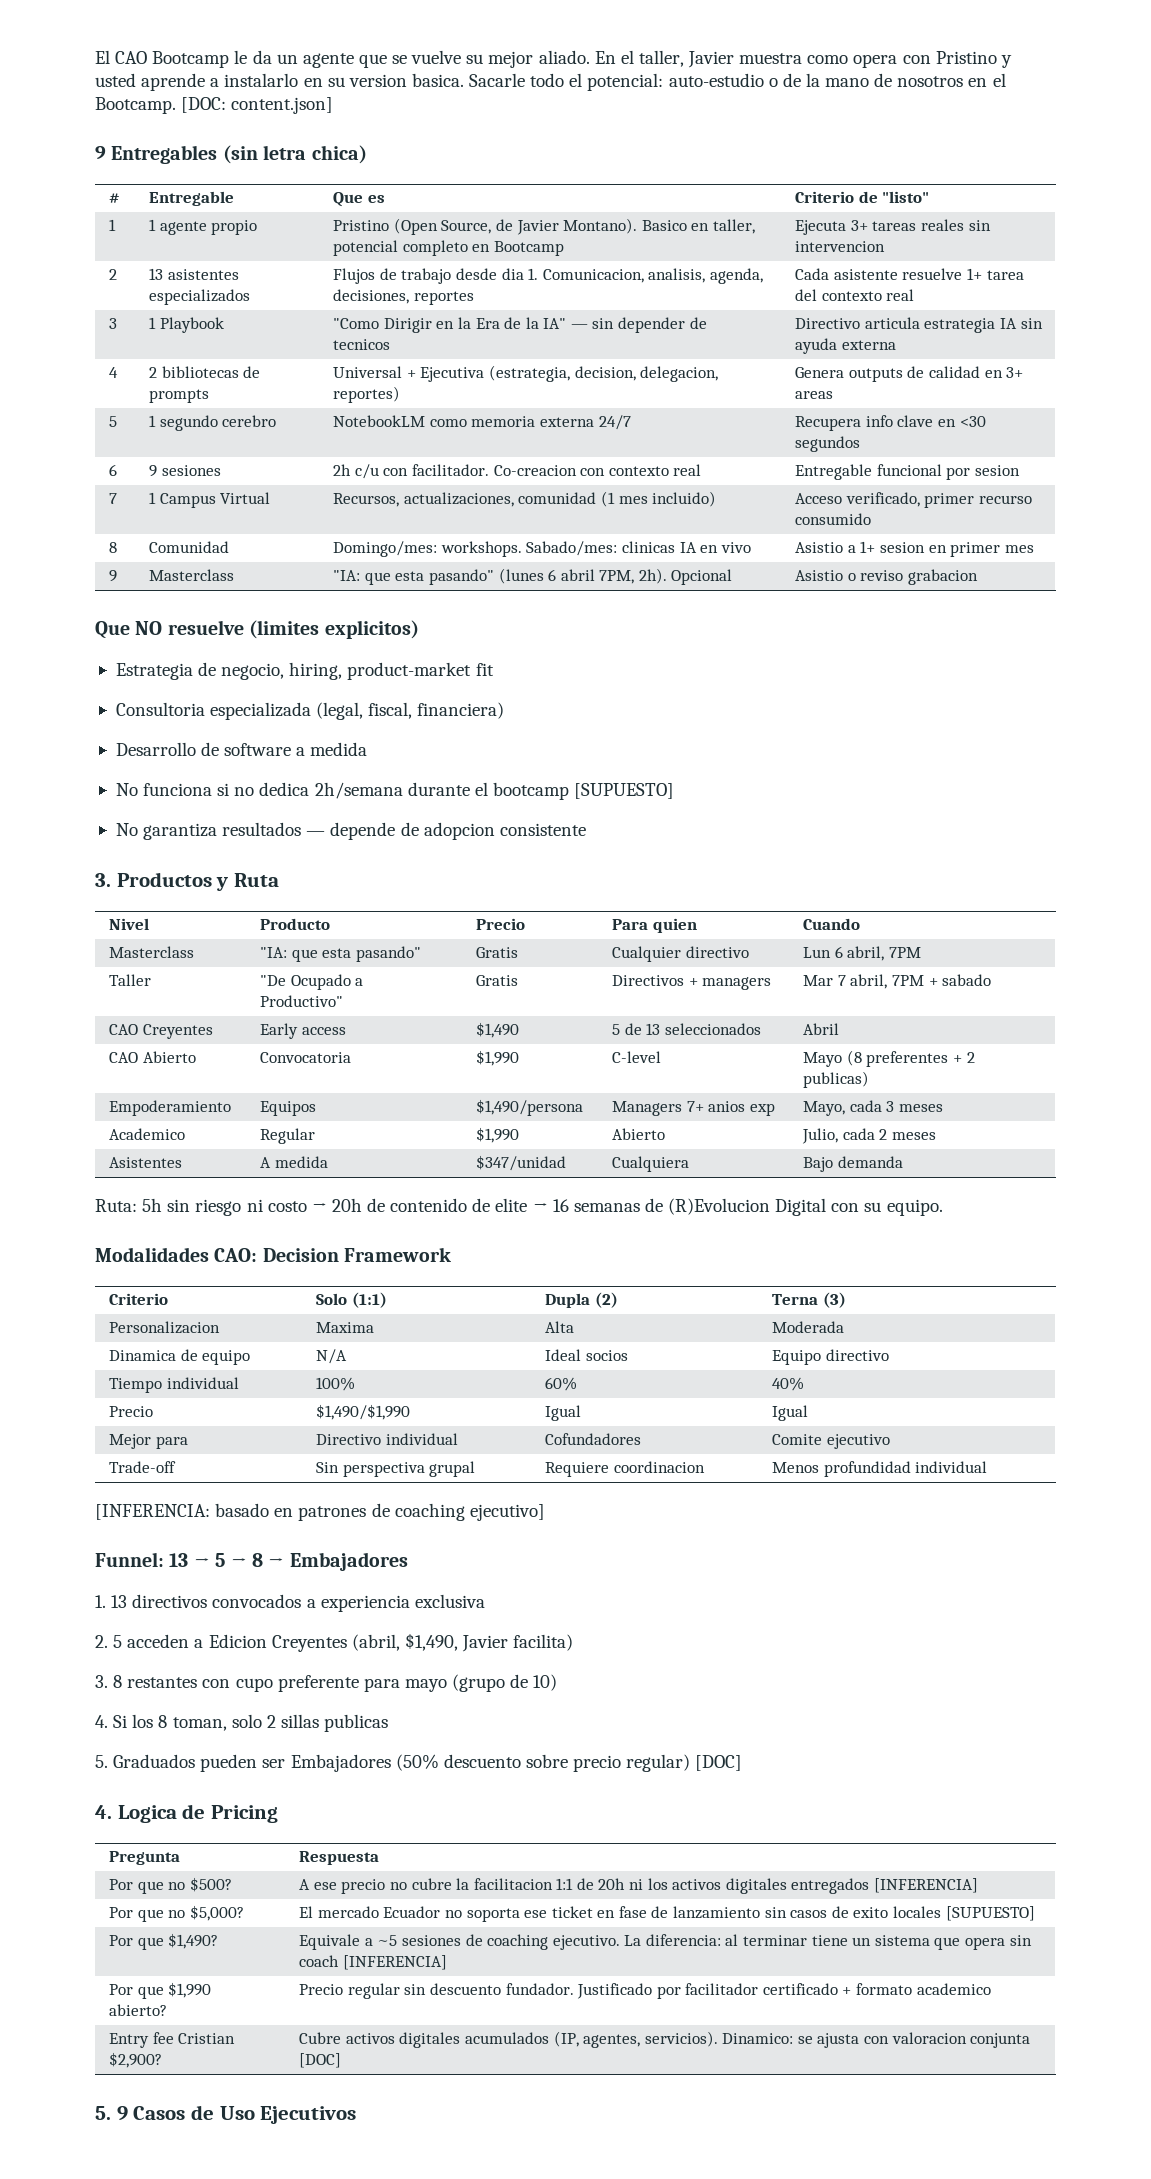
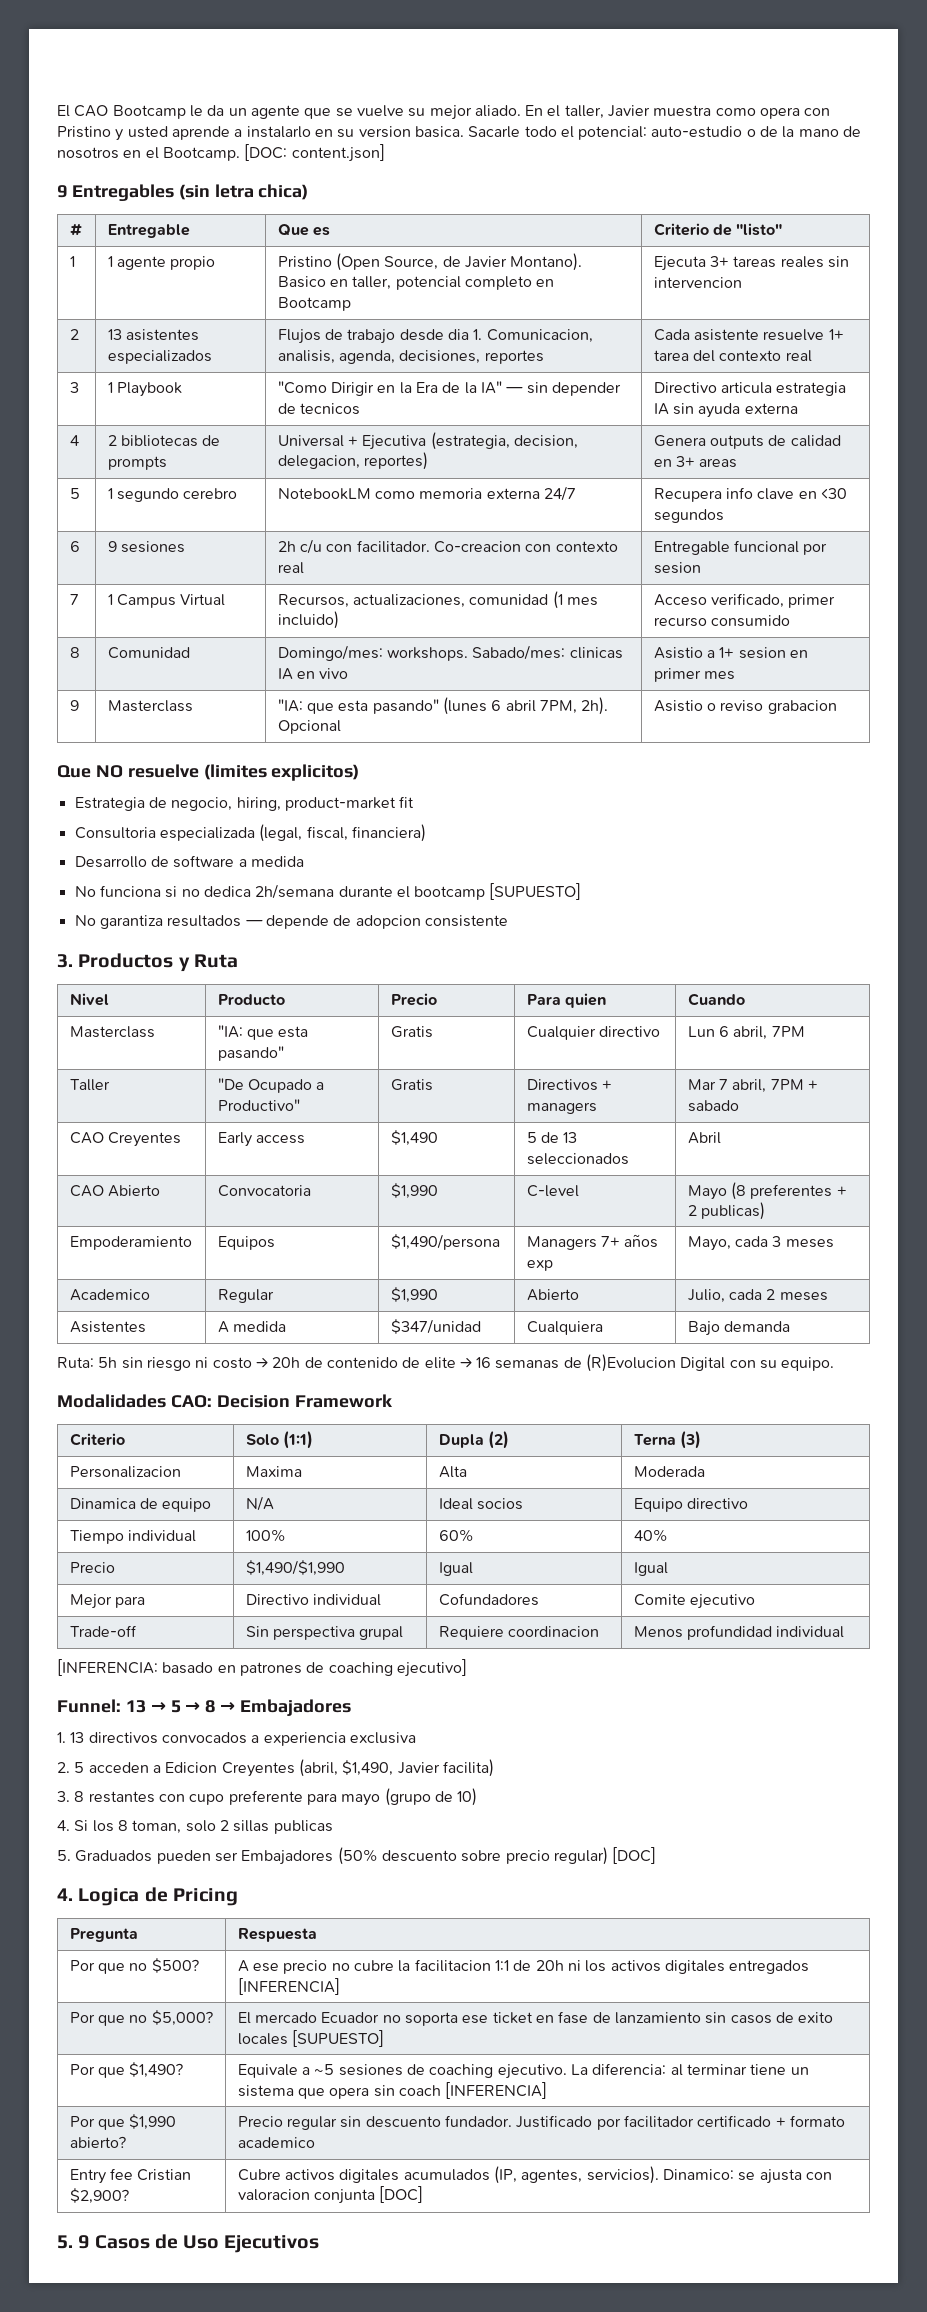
[708,1101,746,1112] anios -> [624,1234,659,1248] años

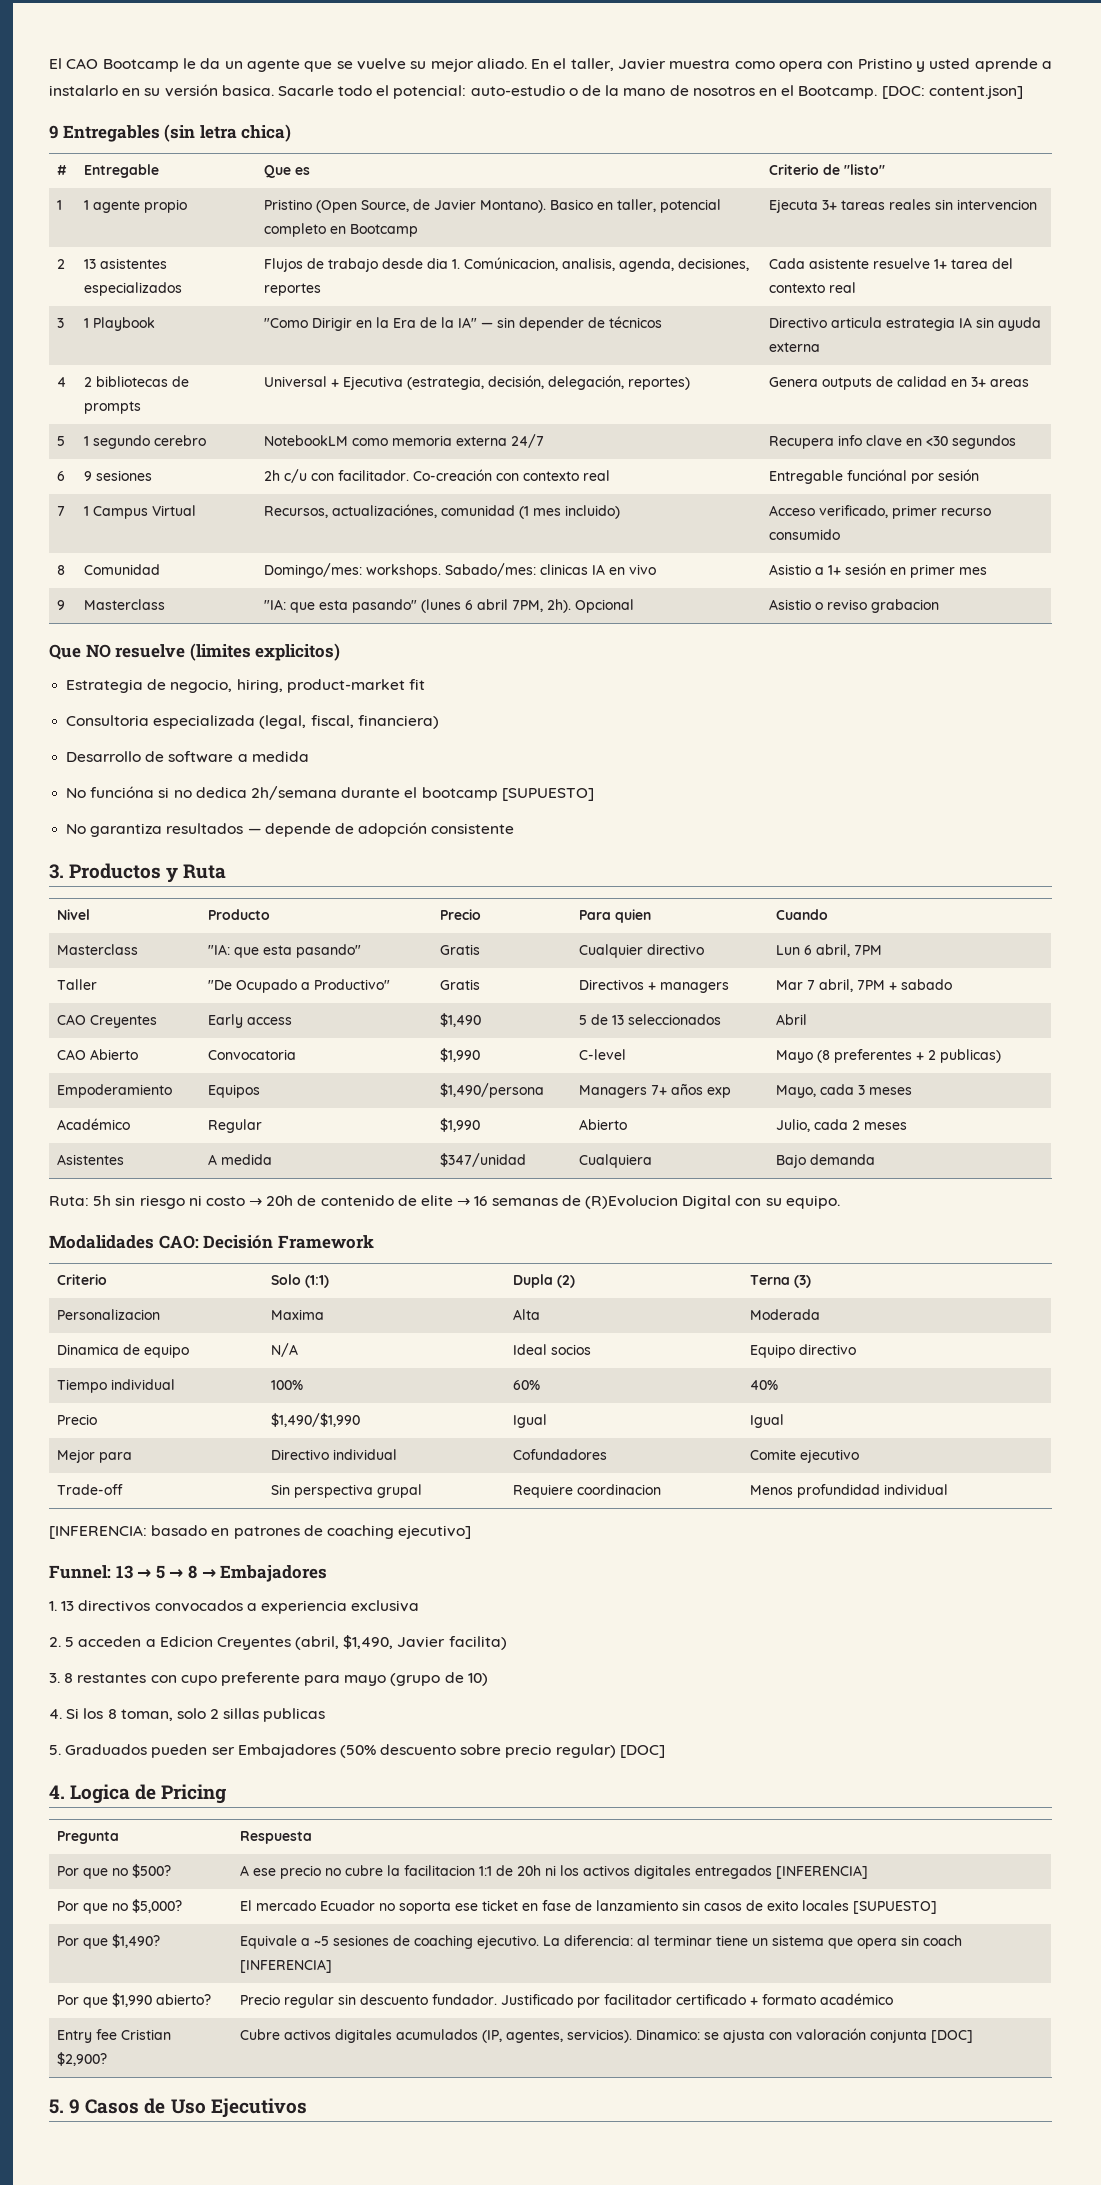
[358,126,411,138] version -> [164,84,218,97] versión
[486,329,593,343] Comunicacion, -> [464,257,559,271] Comúnicacion,
[300,403,361,415] tecnicos -> [609,316,663,328] técnicos
[514,435,579,449] [277,455,360,469] decision, delegacion, -> [488,375,625,390] decisión, delegación,
[434,541,522,553] Co-creacion -> [413,469,493,481] Co-creación
[734,540,828,555] [653,562,701,574] funcional por sesion -> [847,469,980,484] funciónal por sesión
[353,594,466,608] actualizaciones, -> [332,504,438,518] actualizaciónes,
[738,647,786,659] sesion -> [845,563,887,575] sesión
[99,885,161,897] funciona -> [90,786,155,798] funcióna
[355,915,421,929] adopcion -> [358,822,428,837] adopción
[69,1289,150,1301] Academico -> [57,1118,131,1130] Académico
[216,1395,290,1408] Decision -> [203,1235,274,1249] Decisión
[237,2137,315,2148] academico -> [820,1993,894,2005] académico
[237,2189,310,2201] valoracion -> [796,2028,867,2040] valoración

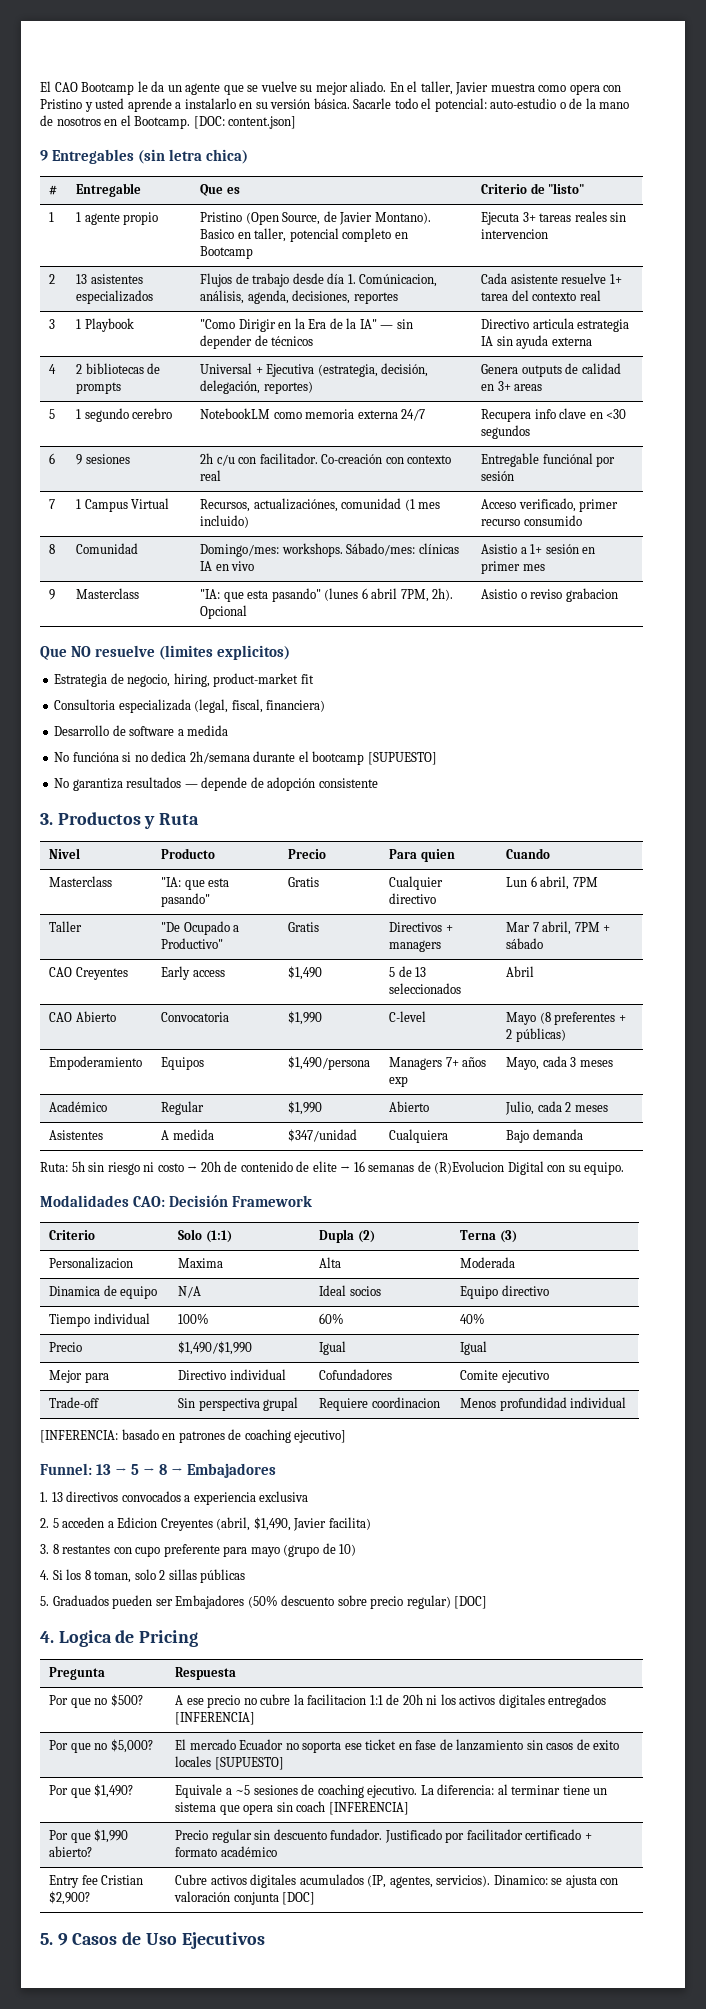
[221,85,274,96] basica. -> [313,98,350,109] básica.
[427,258,449,269] dia -> [327,273,345,284] día
[562,258,616,271] analisis, -> [200,290,245,304] análisis,
[445,563,589,577] Sabado/mes: clinicas -> [346,543,459,556] Sábado/mes: clínicas
[901,979,953,990] sabado -> [506,938,544,949] sábado
[940,1049,1002,1063] publicas) -> [515,1028,566,1042] públicas)
[263,1708,326,1722] publicas -> [200,1569,246,1583] públicas

